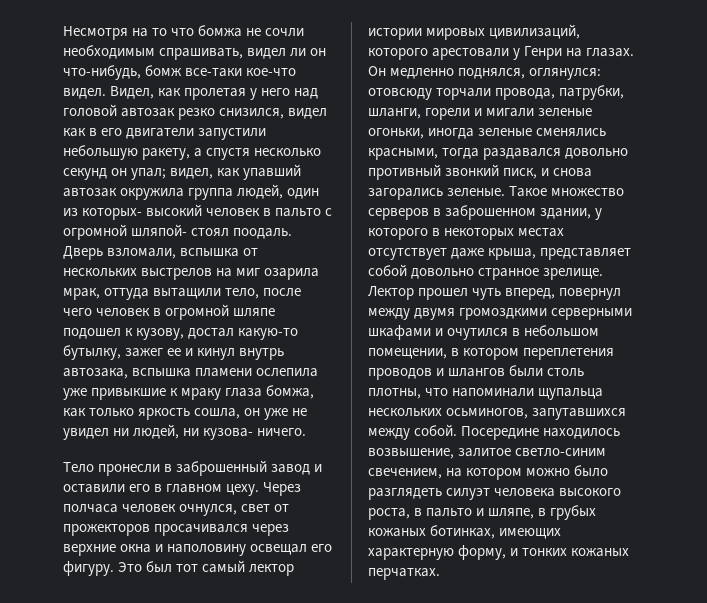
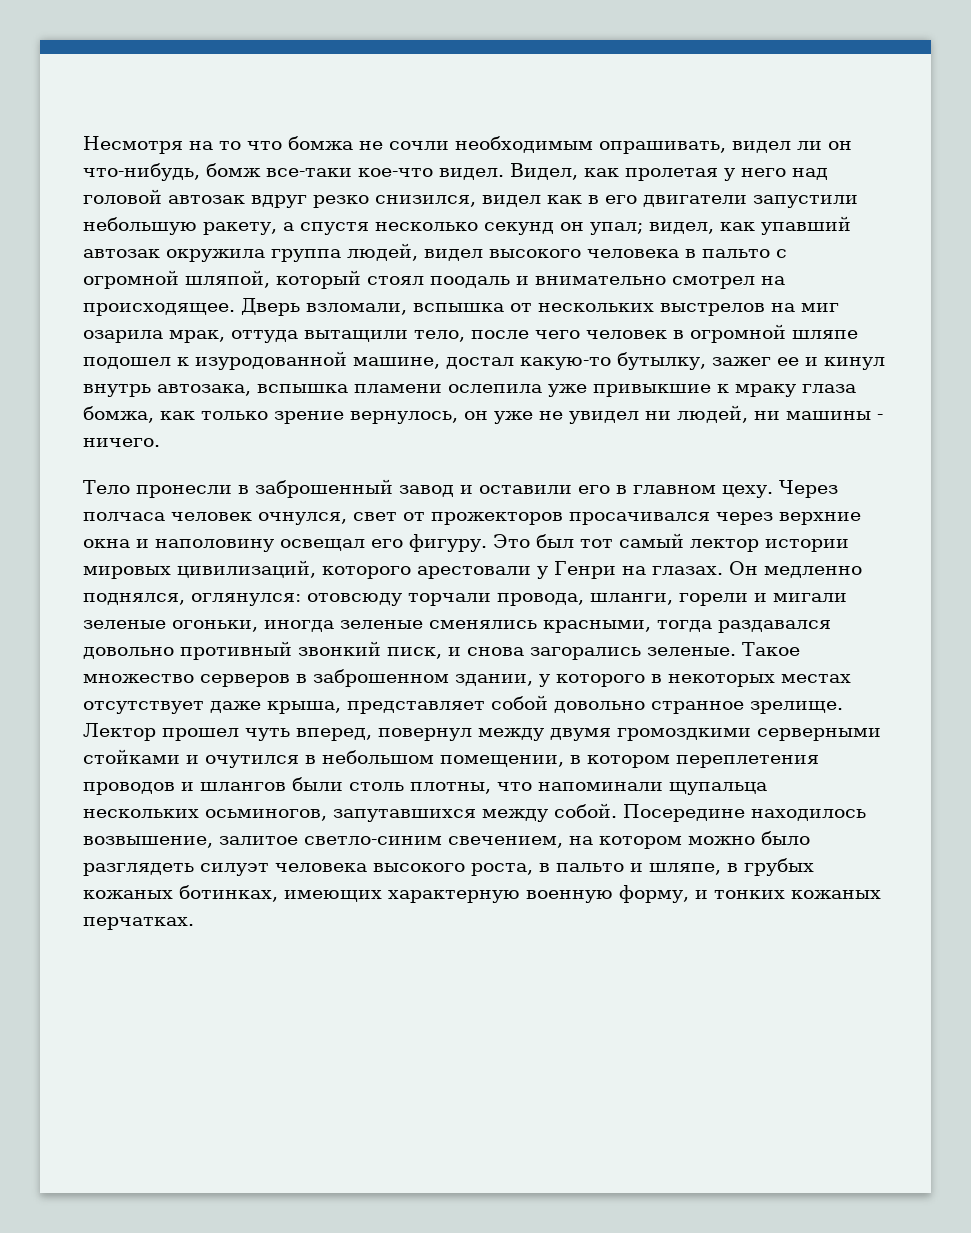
[159,48,244,60] спрашивать, -> [599,141,726,154] опрашивать,
(176, 112) none -> [251,195,307,208] вдруг
[287,188,320,199] [63,204,333,220] [63,224,293,240] один из которых- высокий человек в пальто с огромной шляпой- стоял поодаль. -> [424,249,787,261] [83,270,785,289] [83,303,235,316] видел высокого человека в пальто с огромной шляпой, который стоял поодаль и внимательно смотрел на происходящее.
[136,328,185,340] кузову, -> [195,351,440,370] изуродованной машине,
[138,408,241,420] яркость сошла, -> [274,411,458,424] зрение вернулось,
[203,428,254,440] кузова- -> [786,411,883,420] машины -
[559,85,625,100] патрубки, -> (584, 599) none
[368,325,431,340] шкафами -> [83,749,180,764] стойками
(454, 554) none -> [526,890,613,903] военную

